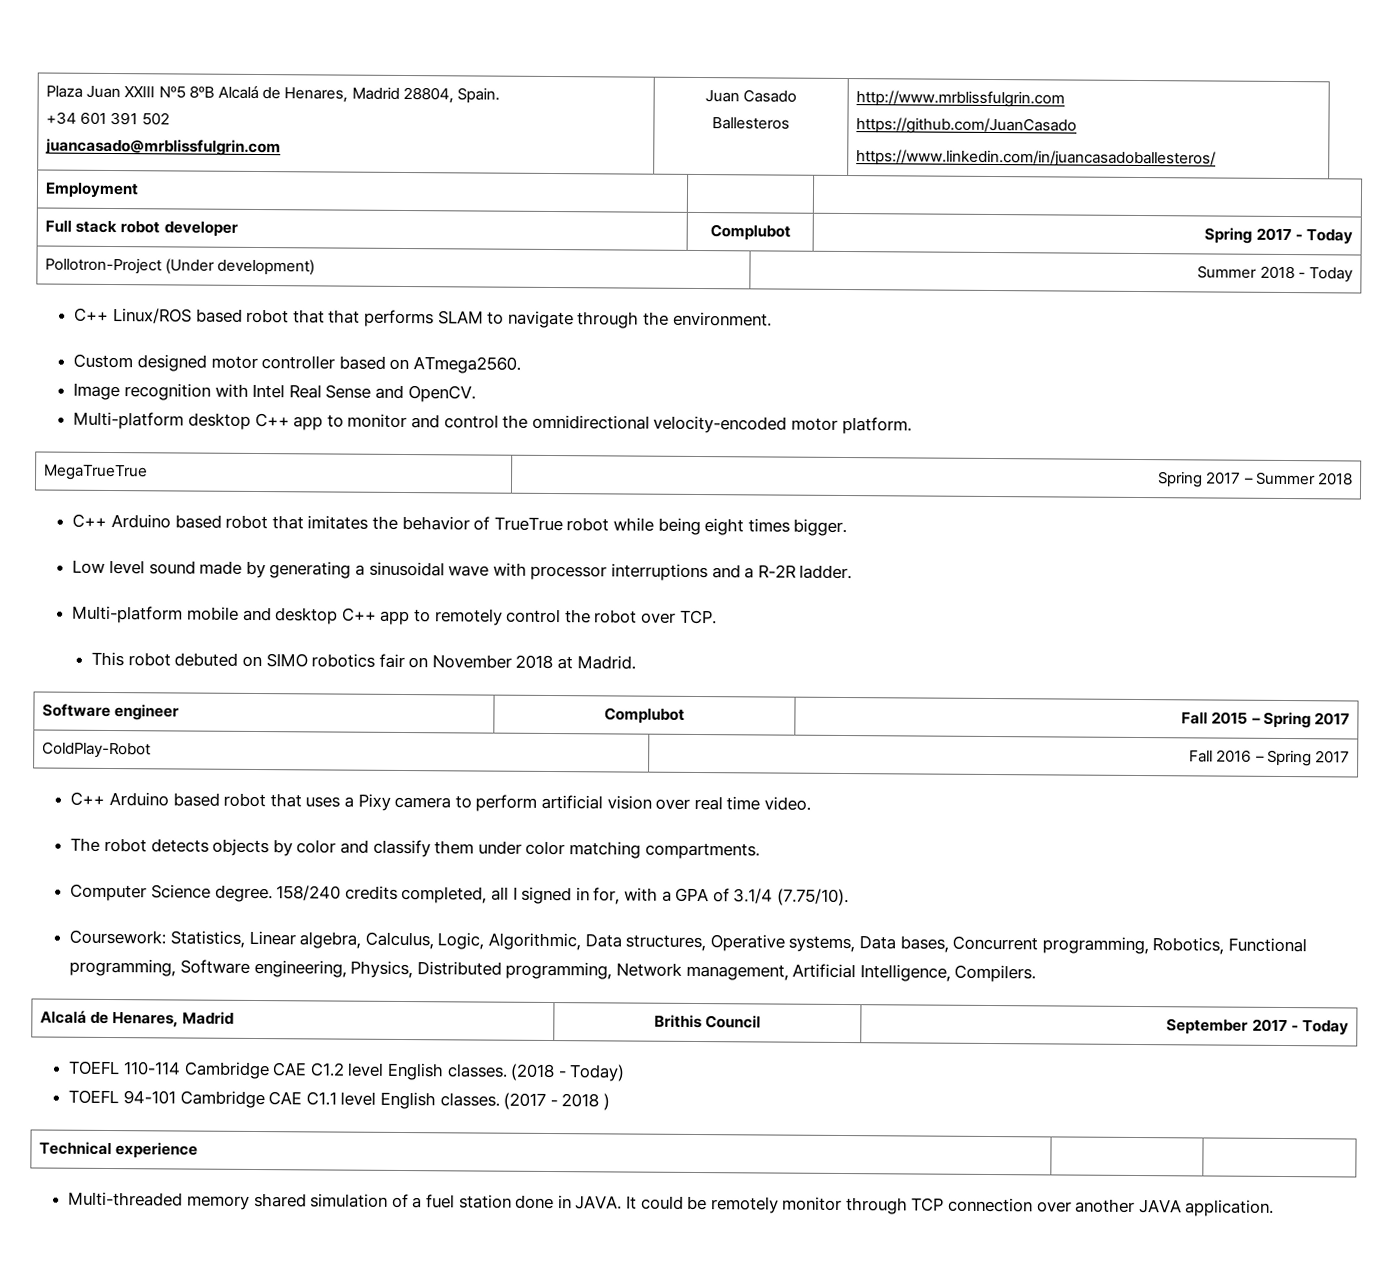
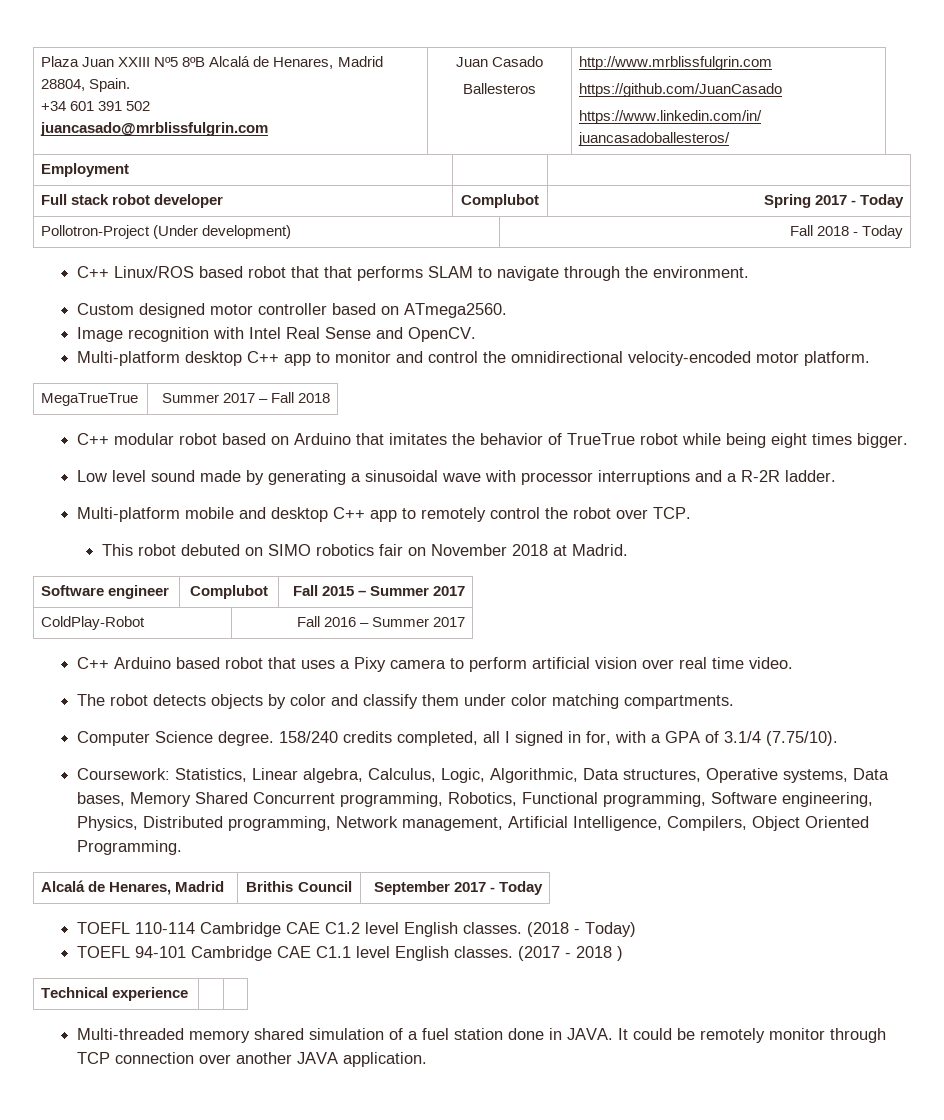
[1197,265,1258,279] Summer -> [789,225,813,236] Fall
[1157,471,1316,488] Spring 2017 – Summer -> [161,392,294,403] Summer 2017 – Fall
[111,514,269,530] Arduino based robot -> [113,433,351,445] modular robot based on Arduino
[1262,711,1311,729] Spring -> [369,586,429,596] Summer
[1266,749,1312,767] Spring -> [371,617,429,627] Summer
(949, 944) none -> [129,792,248,807] Memory Shared
[954,964,1037,983] Compilers. -> [666,816,869,831] [76,840,182,855] Compilers, Object Oriented Programming.

